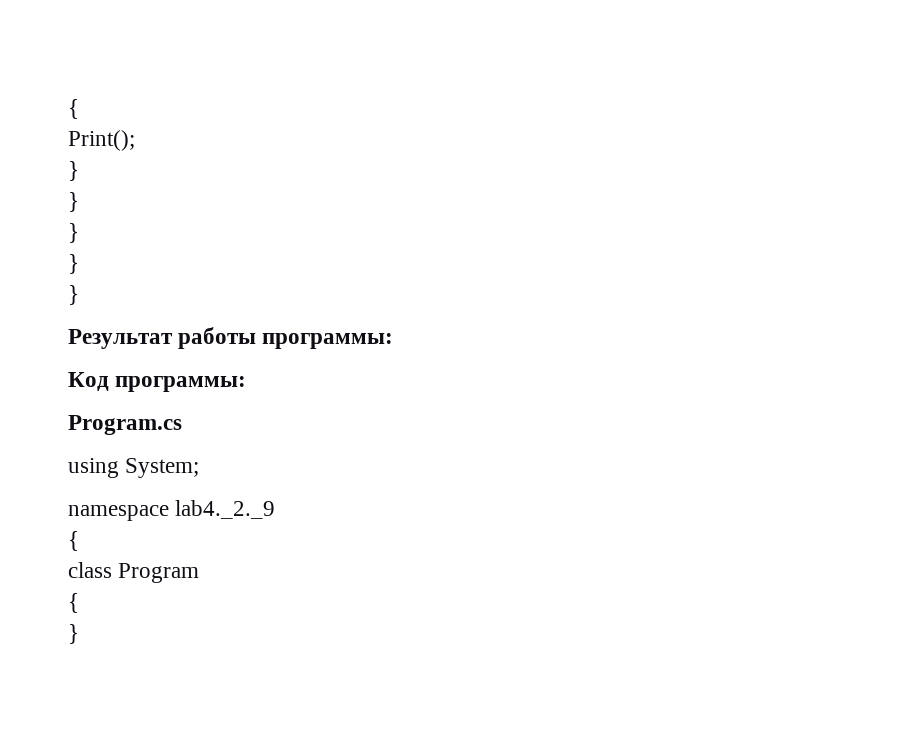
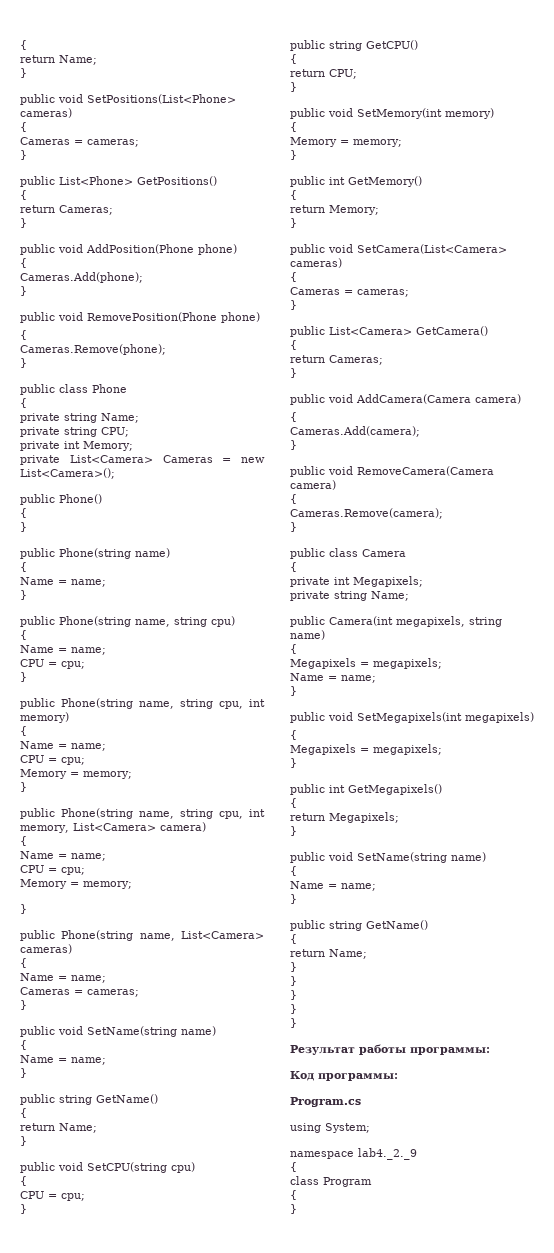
[68,99,79,119] [68,130,135,151] { // Print(); -> [20,40,27,50] [20,55,97,65] [20,68,27,78] [20,94,236,105] [20,108,72,118] [20,122,27,132] [20,137,139,147] [20,150,27,160] [20,176,217,187] [20,190,27,200] [20,205,113,215] [20,218,27,228] [20,244,237,255] [20,258,27,268] [20,272,143,283] [20,286,27,296] [20,312,260,323] [20,330,27,340] [20,344,166,355] [20,358,27,368] [20,384,127,395] [20,398,27,408] [20,413,139,423] [20,427,129,437] [20,441,133,451] [20,455,265,465] [20,468,115,479] [20,494,102,505] [20,508,27,518] [20,522,27,532] [20,548,170,559] [20,562,27,572] [20,577,106,587] [20,590,27,600] [20,616,235,627] [20,630,27,640] [20,645,106,655] [20,659,85,669] [20,672,27,682] [20,698,265,709] [20,712,69,723] [20,726,27,736] [20,741,106,751] [20,755,85,765] [20,769,132,779] [20,782,27,792] [20,808,265,819] [20,822,206,833] [20,836,27,846] [20,851,106,861] [20,865,85,875] [20,879,132,889] [20,904,27,914] [20,930,264,941] [20,944,72,954] [20,958,27,968] [20,973,106,983] [20,987,139,997] [20,1000,27,1010] [20,1026,216,1037] [20,1040,27,1050] [20,1055,106,1065] [20,1068,27,1078] [20,1094,158,1105] [20,1108,27,1118] [20,1123,97,1133] [20,1136,27,1146] [20,1162,195,1173] [20,1176,27,1186] [20,1191,85,1201] [20,1204,27,1214] [290,40,418,51] [290,54,297,64] [290,69,357,79] [290,82,297,92] [290,108,494,119] [290,122,297,132] [290,137,402,147] [290,150,297,160] [290,176,422,187] [290,190,297,200] [290,205,379,215] [290,218,297,228] [290,244,507,255] [290,258,342,268] [290,272,297,282] [290,287,409,297] [290,300,297,310] [290,326,488,337] [290,340,297,350] [290,355,383,365] [290,368,297,378] [290,394,521,405] [290,412,297,422] [290,426,420,437] [290,440,297,450] [290,466,494,477] [290,480,336,490] [290,494,297,504] [290,508,443,519] [290,522,297,532] [290,548,406,559] [290,562,297,572] [290,576,423,587] [290,591,409,601] [290,616,502,627] [290,630,325,640] [290,644,297,654] [290,658,442,669] [290,673,376,683] [290,686,297,696] [290,712,534,723] [290,730,297,740] [290,744,442,755] [290,758,297,768] [290,784,442,795] [290,798,297,808] [290,812,399,823] [290,826,297,836] [290,852,486,863] [290,866,297,876] [290,881,376,891] [290,894,297,904] [290,920,428,931] [290,934,297,944] [290,949,367,959] { // return Name; // } // public void SetPositions(List<Phone> cameras) // { // Cameras = cameras; // } // public List<Phone> GetPositions() // { // return Cameras; // } // public void AddPosition(Phone phone) // { // Cameras.Add(phone); // } // public void RemovePosition(Phone phone) // { // Cameras.Remove(phone); // } // public class Phone // { // private string Name; // private string CPU; // private int Memory; // private List<Camera> Cameras = new List<Camera>(); // public Phone() // { // } // public Phone(string name) // { // Name = name; // } // public Phone(string name, string cpu) // { // Name = name; // CPU = cpu; // } // public Phone(string name, string cpu, int memory) // { // Name = name; // CPU = cpu; // Memory = memory; // } // public Phone(string name, string cpu, int memory, List<Camera> camera) // { // Name = name; // CPU = cpu; // Memory = memory; // } // public Phone(string name, List<Camera> cameras) // { // Name = name; // Cameras = cameras; // } // public void SetName(string name) // { // Name = name; // } // public string GetName() // { // return Name; // } // public void SetCPU(string cpu) // { // CPU = cpu; // } // public string GetCPU() // { // return CPU; // } // public void SetMemory(int memory) // { // Memory = memory; // } // public int GetMemory() // { // return Memory; // } // public void SetCamera(List<Camera> cameras) // { // Cameras = cameras; // } // public List<Camera> GetCamera() // { // return Cameras; // } // public void AddCamera(Camera camera) // { // Cameras.Add(camera); // } // public void RemoveCamera(Camera camera) // { // Cameras.Remove(camera); // } // public class Camera // { // private int Megapixels; // private string Name; // public Camera(int megapixels, string name) // { // Megapixels = megapixels; // Name = name; // } // public void SetMegapixels(int megapixels) // { // Megapixels = megapixels; // } // public int GetMegapixels() // { // return Megapixels; // } // public void SetName(string name) // { // Name = name; // } // public string GetName() // { // return Name;

